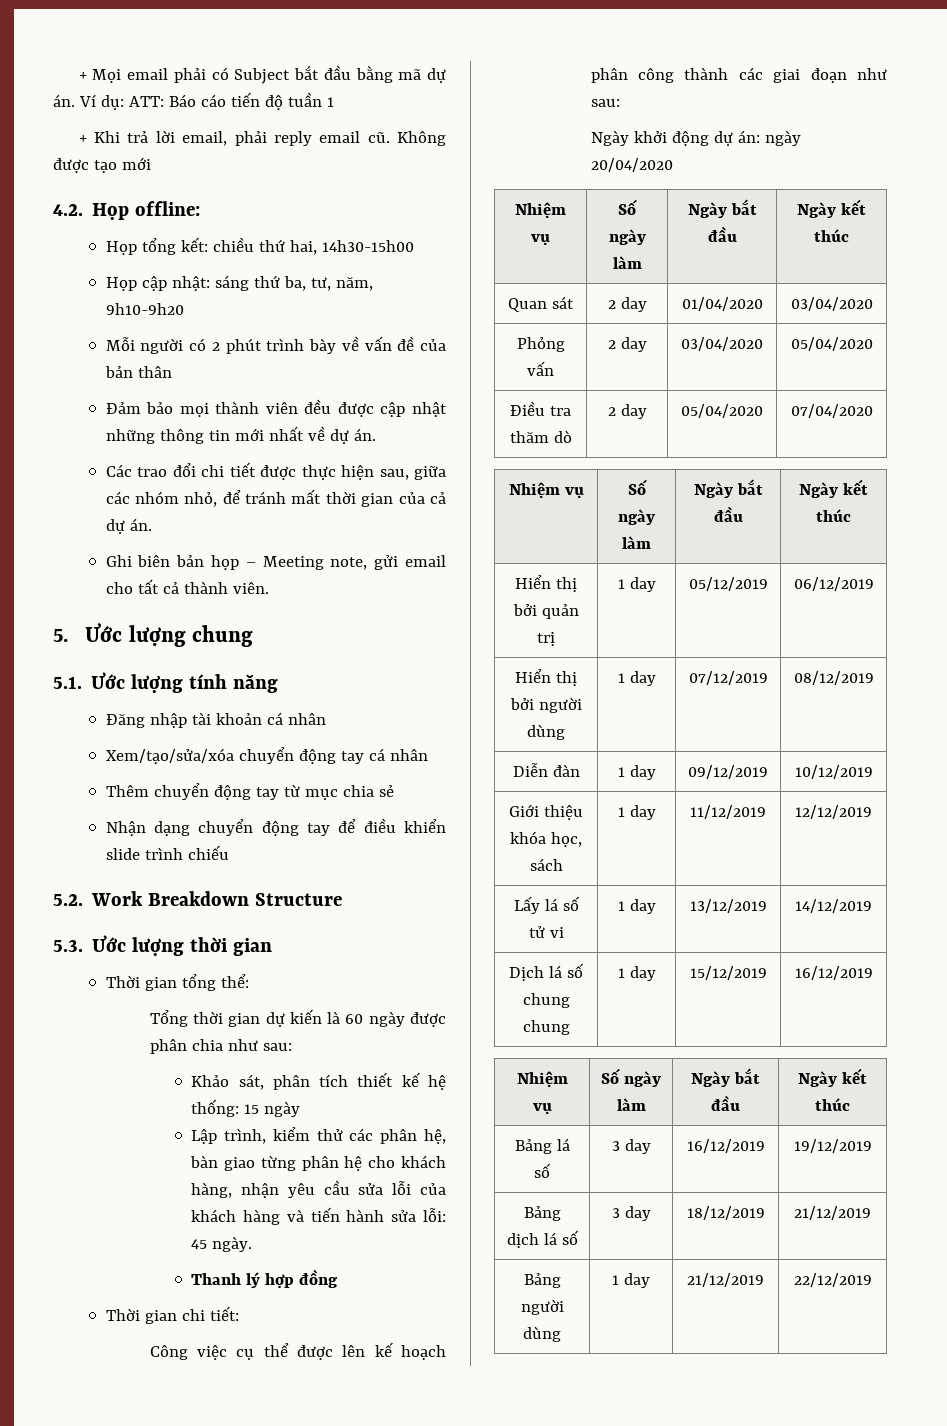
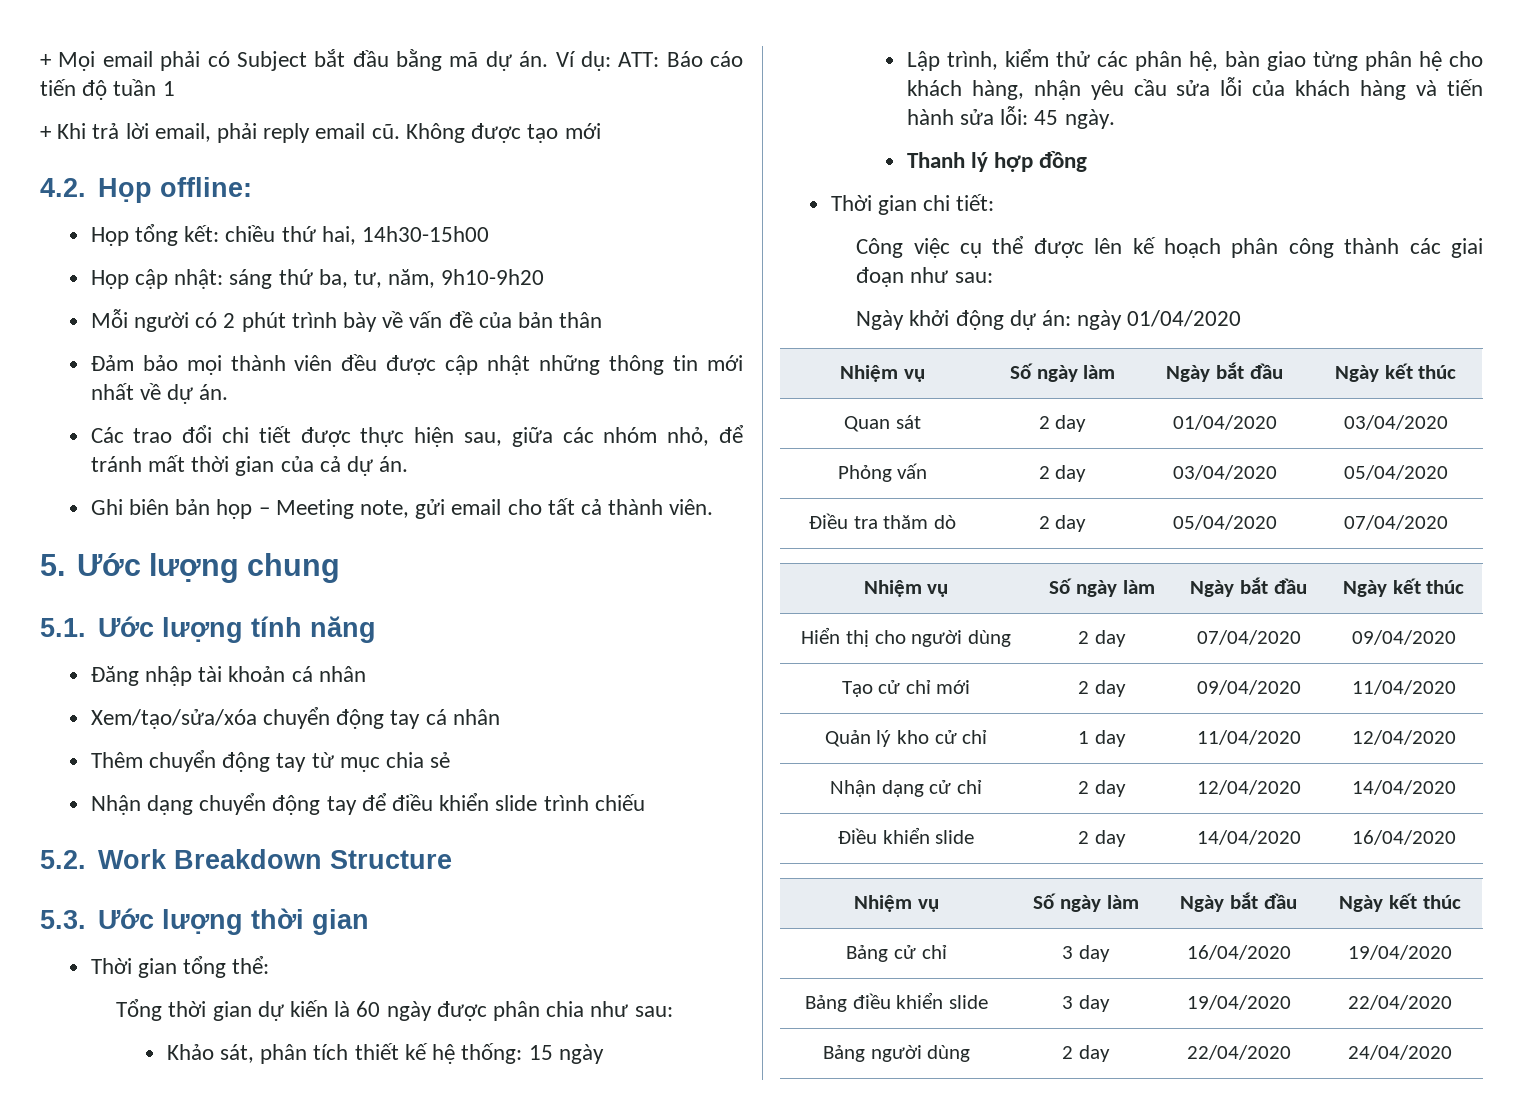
[590,158,673,172] 20/04/2020 -> [1127,310,1242,327] 01/04/2020
[512,604,579,619] [537,632,555,646] [617,577,656,592] [688,577,768,591] [793,577,874,591] [515,669,577,686] [509,697,582,713] [527,724,565,740] [617,671,656,686] [688,671,768,685] [793,671,874,685] [512,763,580,777] [617,765,656,780] [688,765,768,779] [794,765,873,779] [509,804,583,820] [510,831,582,847] [529,858,563,871] [617,805,656,820] [690,805,766,819] [795,805,872,819] [513,896,580,914] [528,926,564,938] [617,899,656,914] [689,899,767,913] [795,899,872,913] [509,963,584,981] [522,993,570,1008] [522,1020,570,1035] [617,966,656,981] [689,966,767,980] [794,966,873,980] bởi quản trị | 1 day | 05/12/2019 | 06/12/2019 // Hiển thị bởi người dùng | 1 day | 07/12/2019 | 08/12/2019 // Diễn đàn | 1 day | 09/12/2019 | 10/12/2019 // Giới thiệu khóa học, sách | 1 day | 11/12/2019 | 12/12/2019 // Lấy lá số tử vi | 1 day | 13/12/2019 | 14/12/2019 // Dịch lá số chung chung | 1 day | 15/12/2019 | 16/12/2019 -> [874,630,1011,647] [1078,630,1126,647] [1196,630,1301,645] [1351,630,1456,645] [841,680,971,697] [1078,680,1126,697] [1196,680,1301,695] [1351,680,1456,695] [824,730,988,747] [1078,730,1126,747] [1196,730,1301,745] [1351,730,1456,745] [830,780,982,797] [1078,780,1126,797] [1196,780,1301,795] [1351,780,1456,795] [837,827,975,844] [1078,830,1126,847] [1196,830,1301,845] [1351,830,1456,845] cho người dùng | 2 day | 07/04/2020 | 09/04/2020 // Tạo cử chỉ mới | 2 day | 09/04/2020 | 11/04/2020 // Quản lý kho cử chỉ | 1 day | 11/04/2020 | 12/04/2020 // Nhận dạng cử chỉ | 2 day | 12/04/2020 | 14/04/2020 // Điều khiển slide | 2 day | 14/04/2020 | 16/04/2020
[556,1138,570,1151] [534,1163,551,1178] [611,1139,651,1154] [686,1139,765,1153] [793,1139,872,1153] [523,1206,561,1221] [506,1230,579,1248] [611,1206,651,1221] [686,1206,765,1220] [794,1206,871,1220] lá số | 3 day | 16/12/2019 | 19/12/2019 // Bảng dịch lá số | 3 day | 18/12/2019 | 21/12/2019 -> [894,945,947,959] [1062,945,1110,962] [1186,945,1291,960] [1348,945,1452,960] [805,992,988,1012] [1062,995,1110,1012] [1186,995,1291,1010] [1348,995,1452,1010] cử chỉ | 3 day | 16/04/2020 | 19/04/2020 // Bảng điều khiển slide | 3 day | 19/04/2020 | 22/04/2020
[612,1273,650,1288] [687,1273,764,1287] [793,1273,872,1287] 1 day | 21/12/2019 | 22/12/2019 -> [1062,1045,1110,1062] [1186,1045,1291,1060] [1348,1045,1452,1060] 2 day | 22/04/2020 | 24/04/2020

